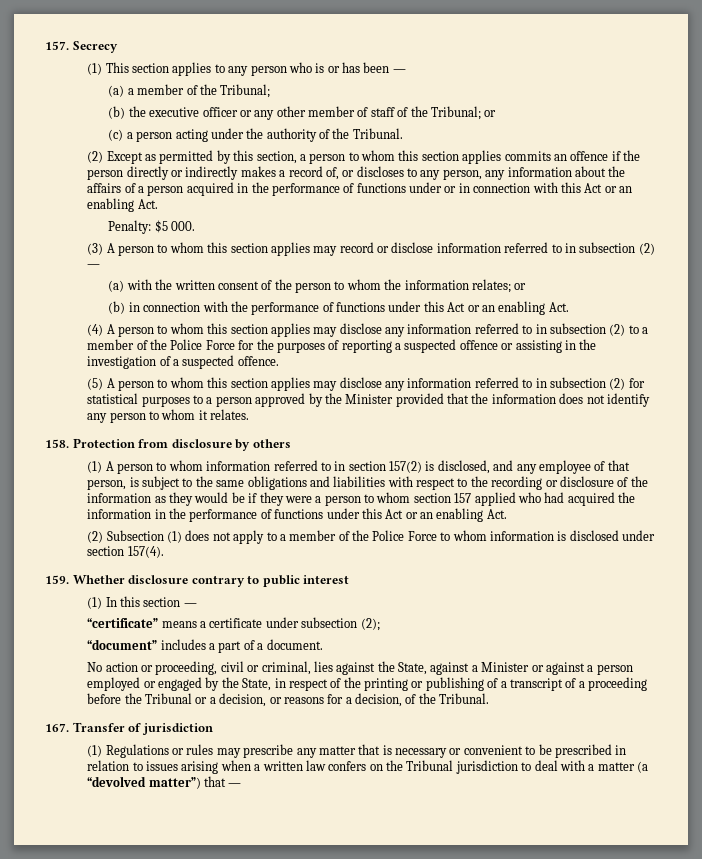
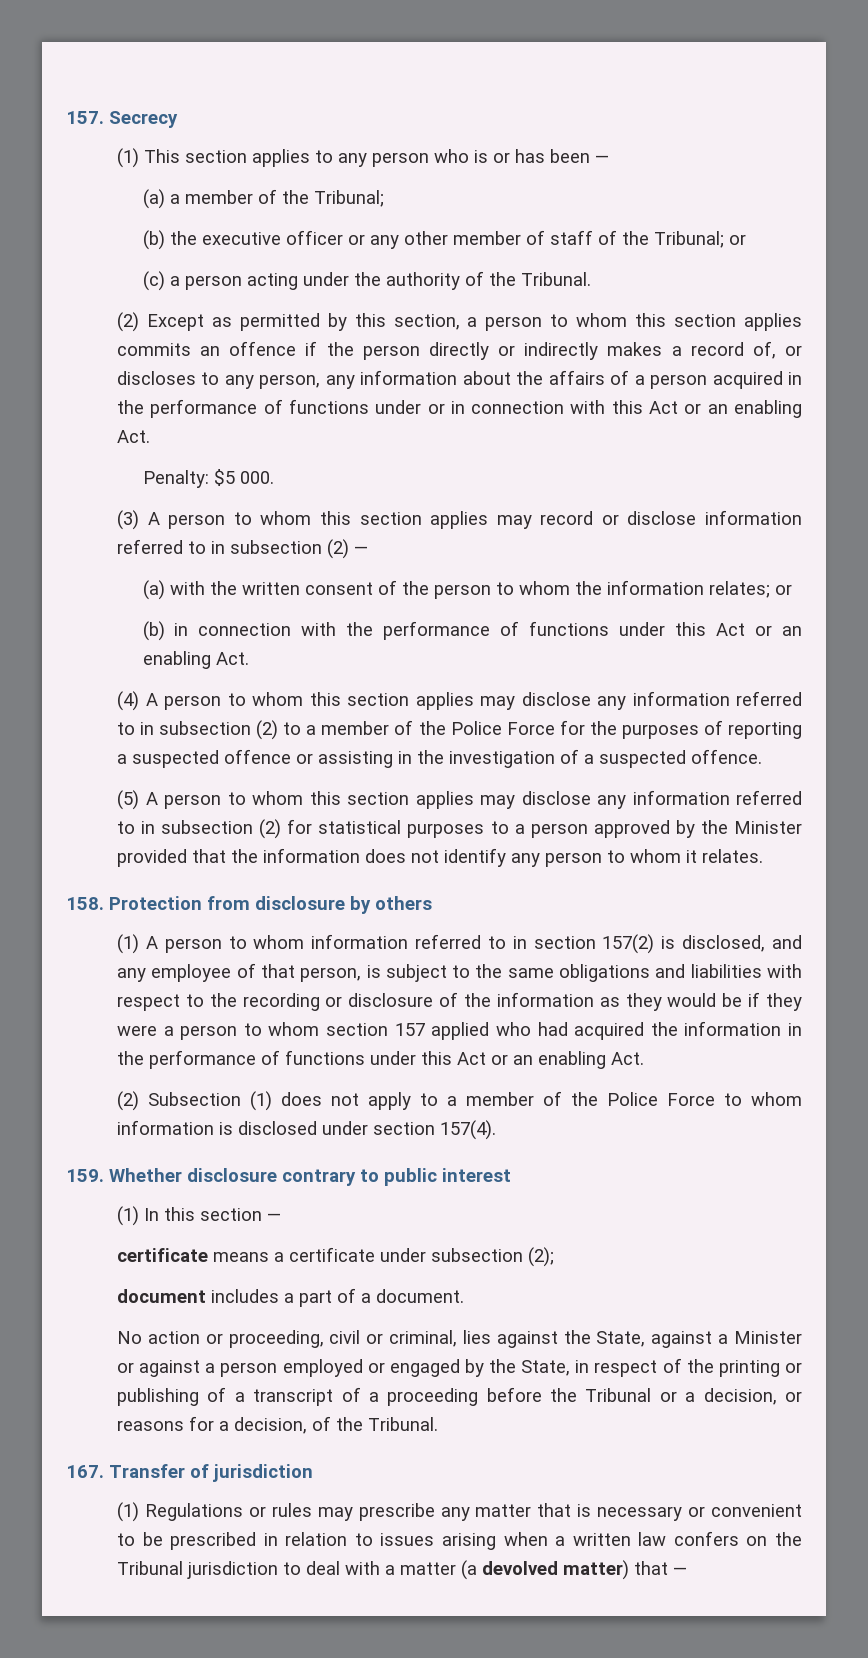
[87,618,159,628] “certificate” -> [116,1248,208,1262] certificate
[87,639,158,650] “document” -> [116,1289,206,1303] document
[87,776,201,789] “devolved matter”) -> [481,1560,629,1580] devolved matter)

